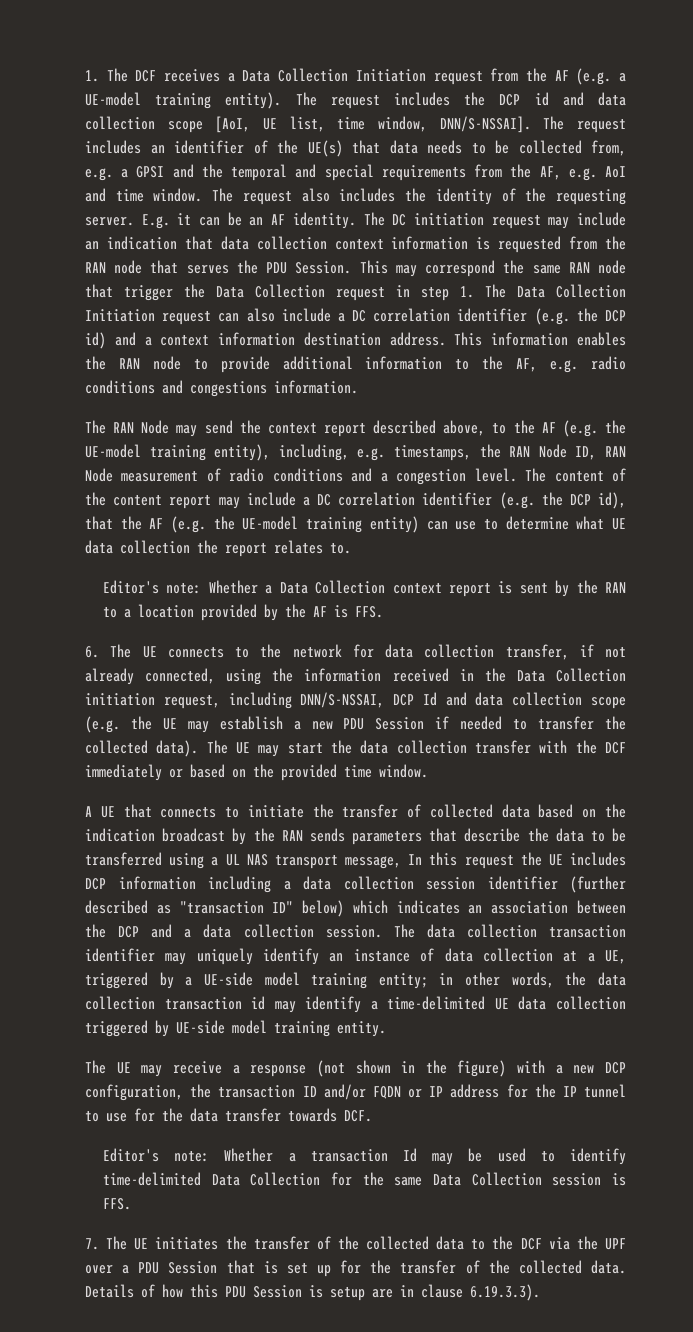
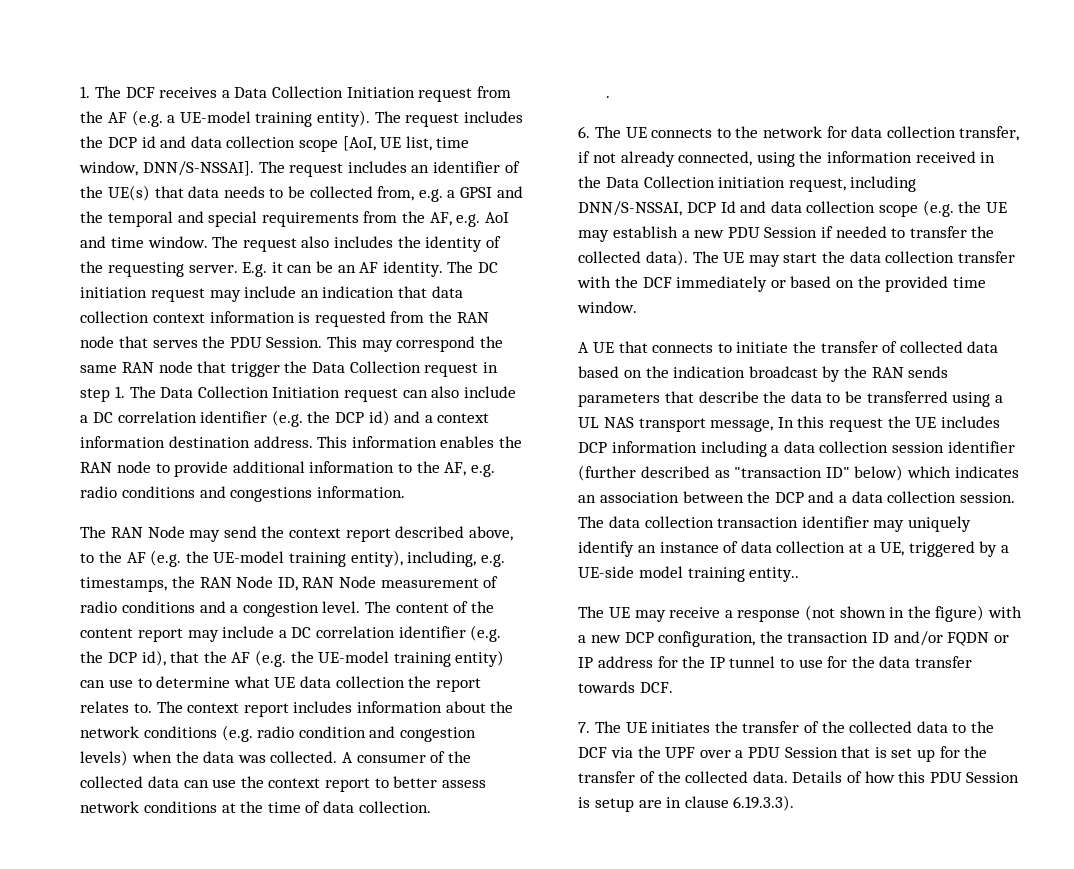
[102,580,626,597] [102,604,383,621] // Editor's note: Whether a Data Collection context report is sent by the RAN to a location provided by the AF is FFS. -> [156,701,514,717] [80,725,476,742] [80,750,471,766] [80,776,486,792] [80,801,431,813] [605,96,610,98] The context report includes information about the network conditions (e.g. radio condition and congestion levels) when the data was collected. A consumer of the collected data can use the context report to better assess network conditions at the time of data collection. // .
[378,972,626,989] [84,996,626,1013] [84,1020,386,1037] entity; in other words, the data collection transaction id may identify a time-delimited UE data collection triggered by UE-side model training entity. -> [749,567,800,582] entity..
[102,1148,626,1165] [102,1172,626,1186] [102,1198,131,1210] // Editor's note: Whether a transaction Id may be used to identify time-delimited Data Collection for the same Data Collection session is FFS. -> (674, 687) none

